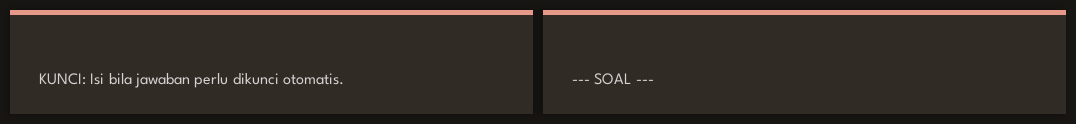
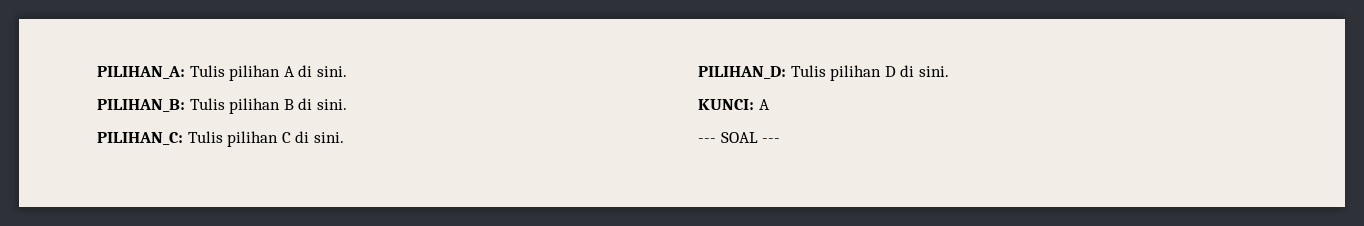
[39,73,344,88] KUNCI: Isi bila jawaban perlu dikunci otomatis. -> [97,65,347,81] [97,98,347,114] [97,131,344,147] [698,65,949,81] [698,99,770,110] PILIHAN_A: Tulis pilihan A di sini. // PILIHAN_B: Tulis pilihan B di sini. // PILIHAN_C: Tulis pilihan C di sini. // PILIHAN_D: Tulis pilihan D di sini. // KUNCI: A

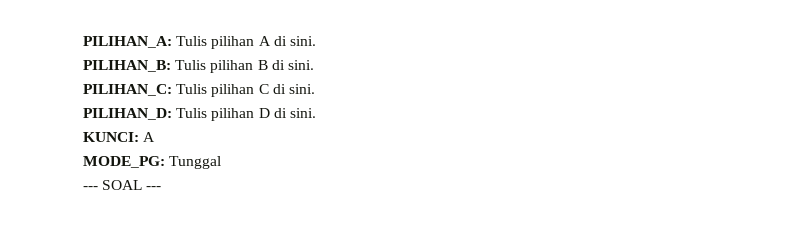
(770, 104) none -> [83,156,222,169] // MODE_PG: Tunggal

